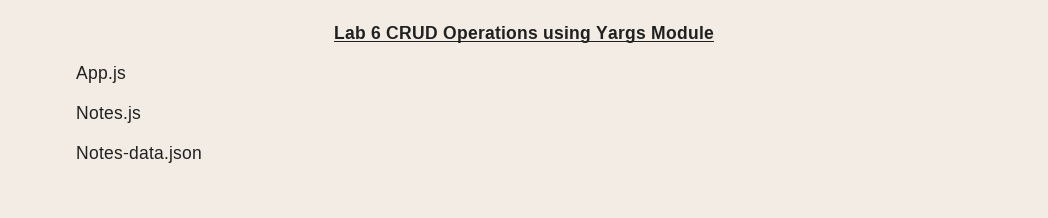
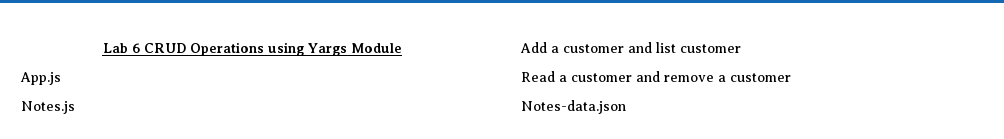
(141, 114) none -> [520,42,741,53] [521,71,791,82] // Add a customer and list customer // Read a customer and remove a customer

